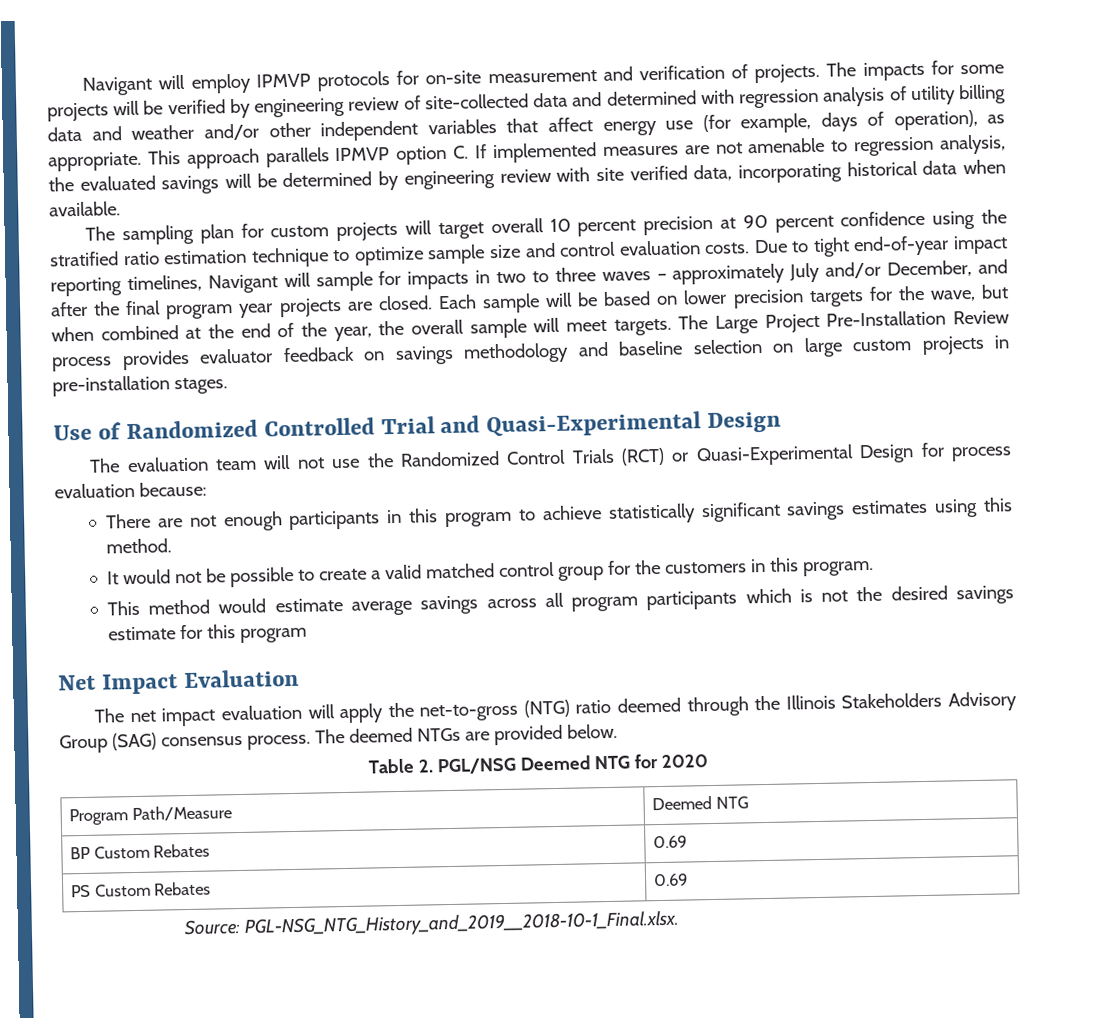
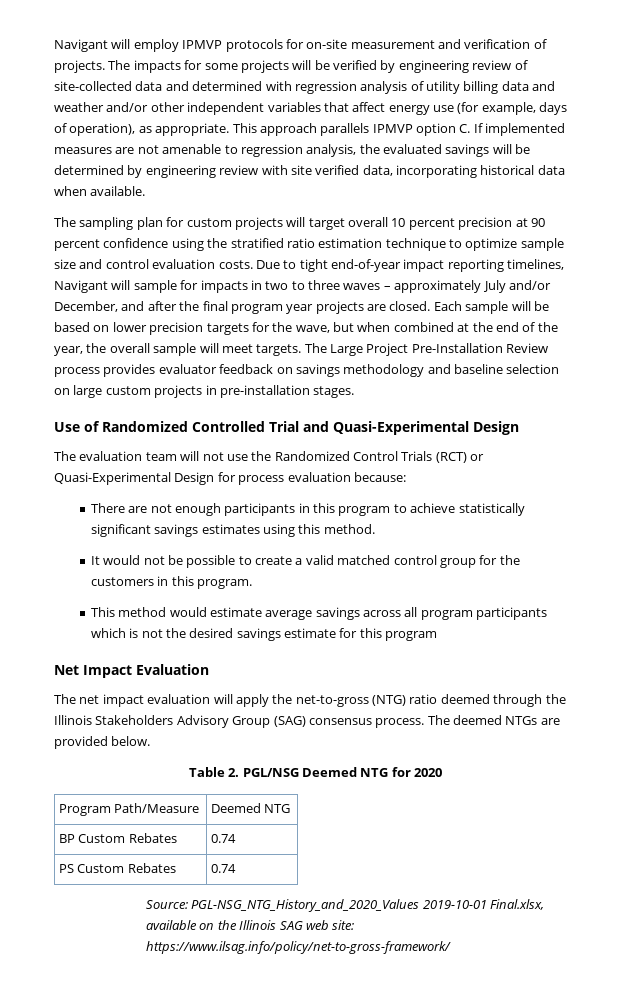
[653,835,688,849] 0.69 -> [211,834,237,843] 0.74
[653,873,689,887] 0.69 -> [211,864,237,873] 0.74
[244,910,681,938] PGL-NSG_NTG_History_and_2019__2018-10-1_Final.xlsx. -> [191,899,545,912] [146,920,355,930] [146,941,452,954] PGL-NSG_NTG_History_and_2020_Values 2019-10-01 Final.xlsx, available on the Illinois SAG web site: https://www.ilsag.info/policy/net-to-gross-framework/

